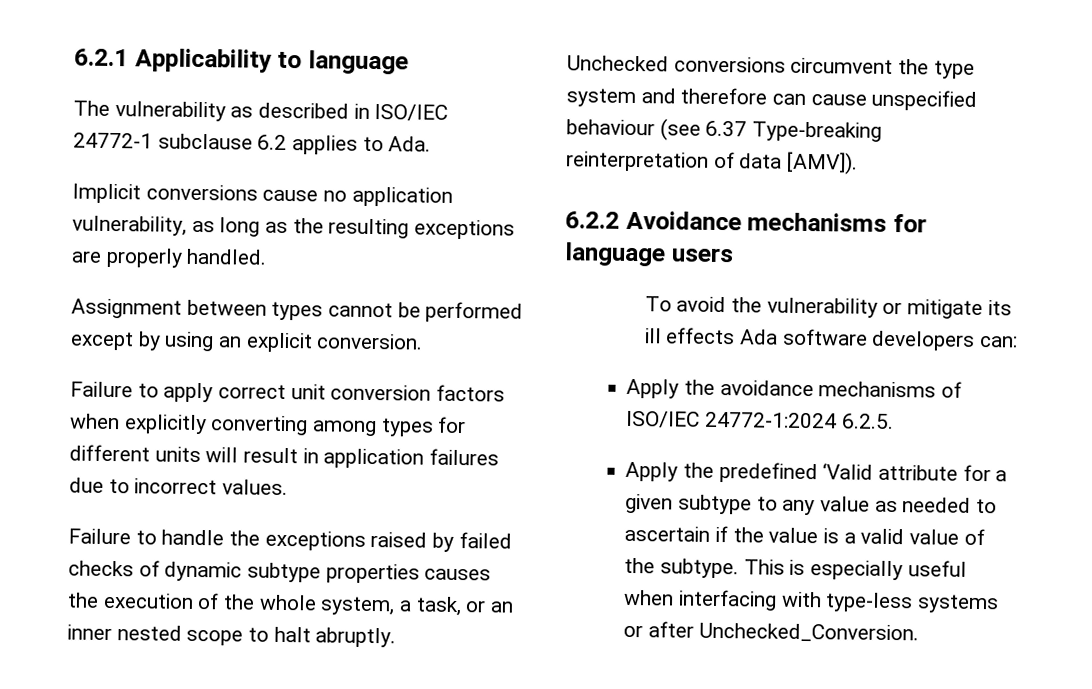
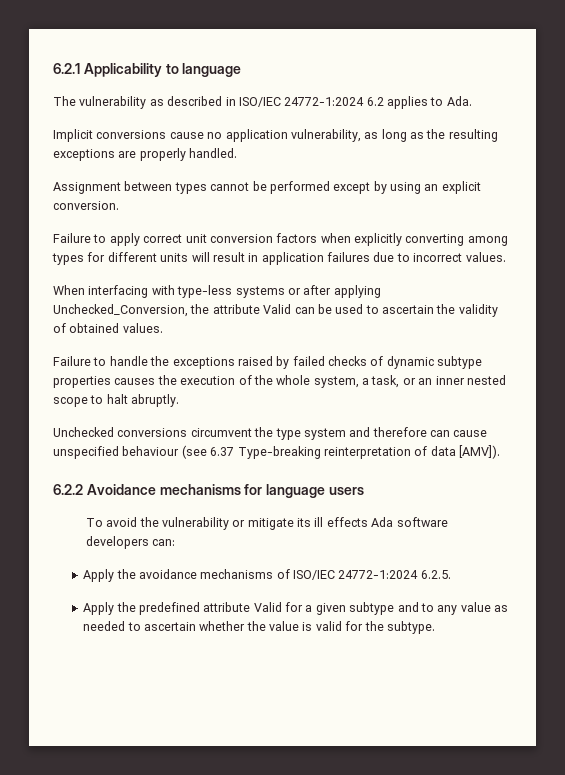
[73,132,253,150] 24772-1 subclause -> [284,97,365,106] 24772-1:2024
(289, 487) none -> [53,285,381,298] [53,304,498,317] [53,323,163,333] // When interfacing with type-less systems or after applying Unchecked_Conversion, the attribute Valid can be used to ascertain the validity of obtained values.
[822,463,959,481] ‘Valid attribute -> [203,602,282,612] attribute Valid
(753, 504) none -> [397,602,419,612] and
[715,525,729,543] if -> [199,621,246,631] whether
[843,528,985,546] [624,557,967,581] [624,589,1000,614] [623,621,919,643] a valid value of the subtype. This is especially useful when interfacing with type-less systems or after Unchecked_Conversion. -> [315,621,435,634] valid for the subtype.

